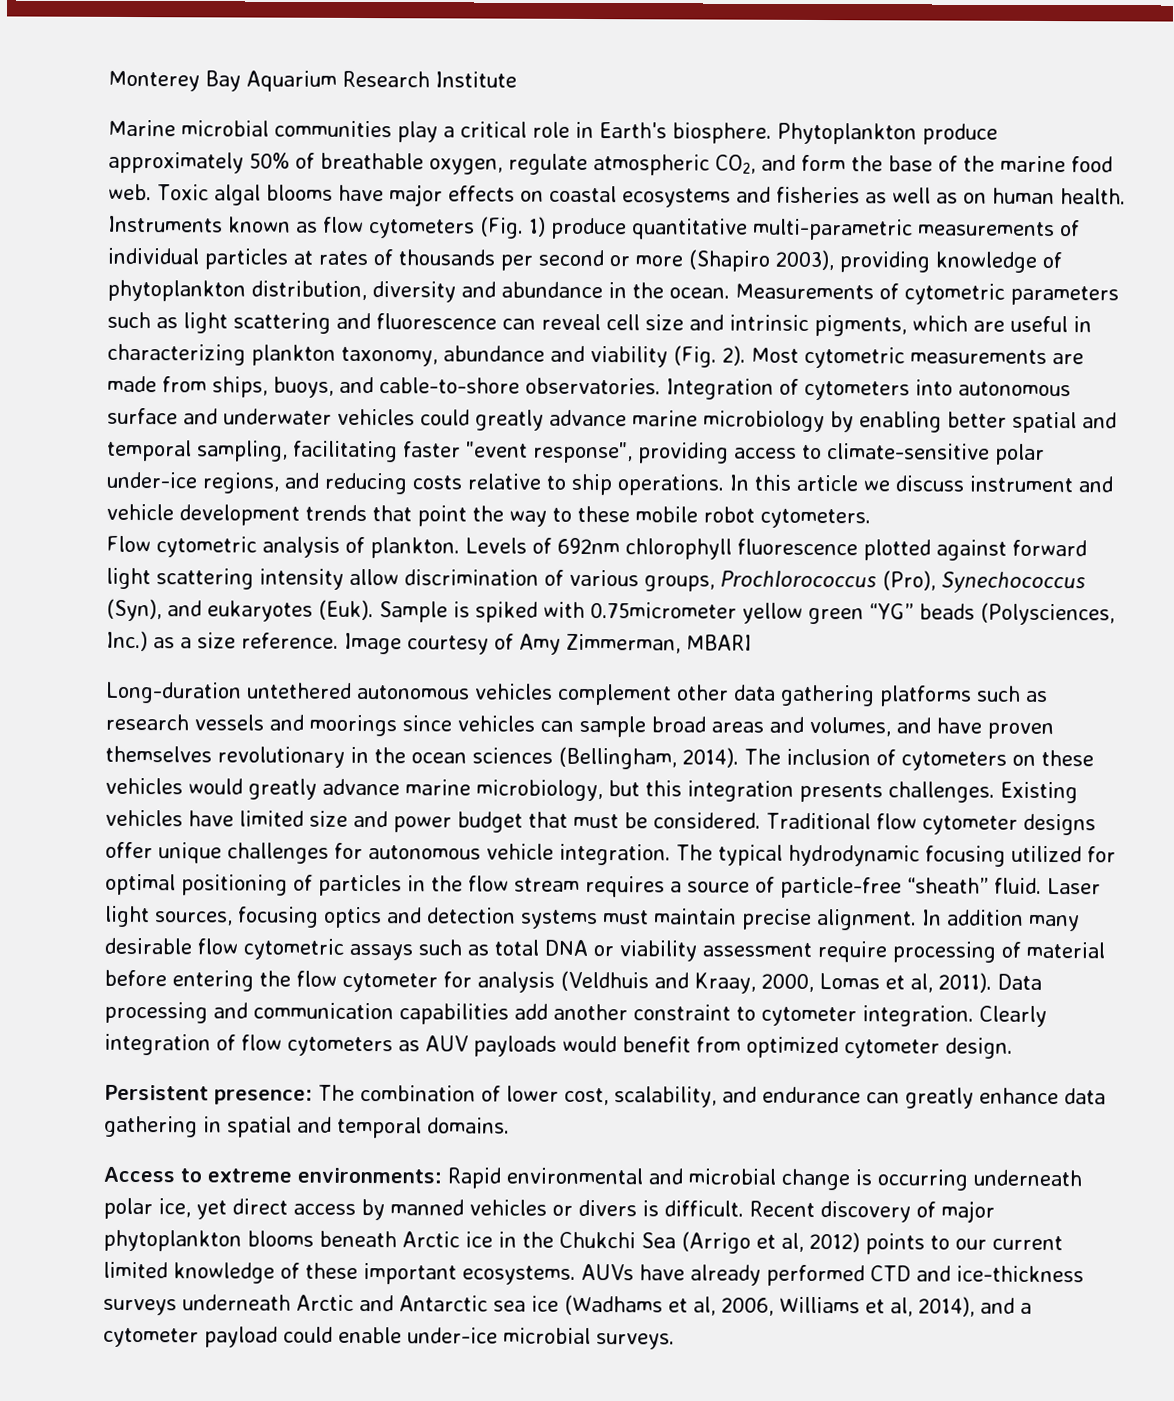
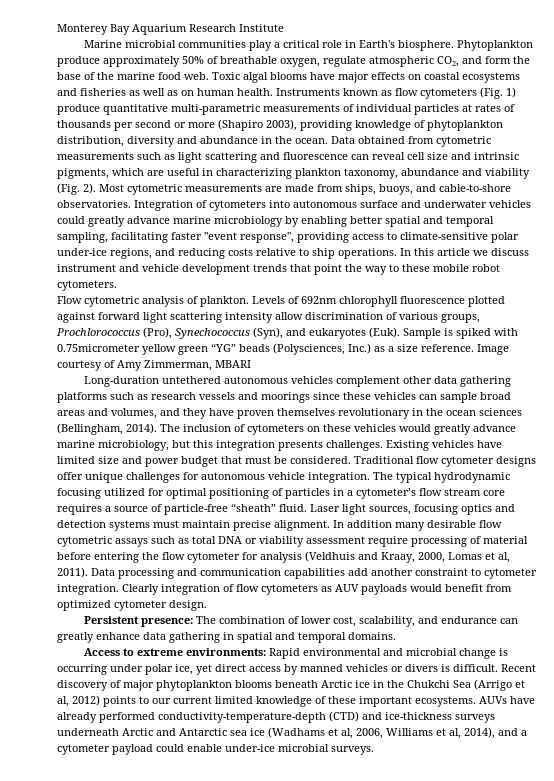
[735,283,1119,306] Measurements of cytometric parameters -> [331,136,491,147] [57,152,134,160] Data obtained from cytometric measurements
(452, 723) none -> [343,392,371,400] these
(931, 725) none -> [183,408,207,419] they
[431,875,463,892] the -> [347,488,416,499] a cytometer’s
(580, 884) none -> [483,490,505,496] core
[973,1169,1082,1187] underneath -> [110,664,143,672] under
[869,1265,911,1282] CTD -> [158,711,359,723] conductivity-temperature-depth (CTD)

